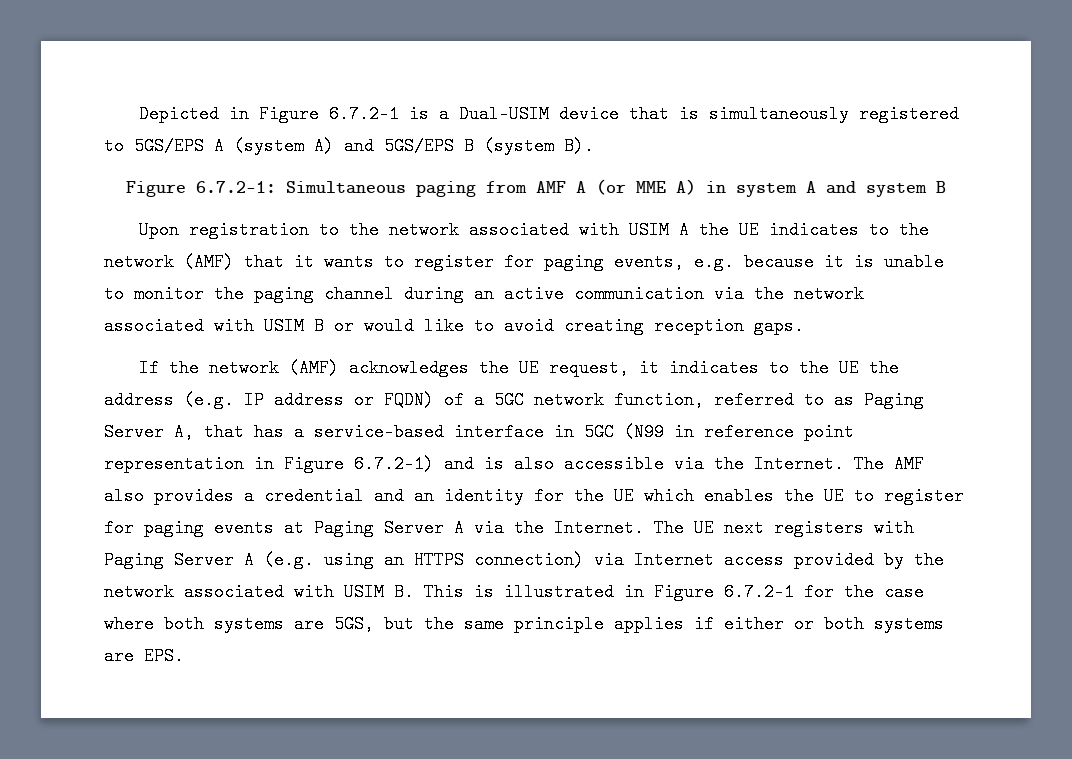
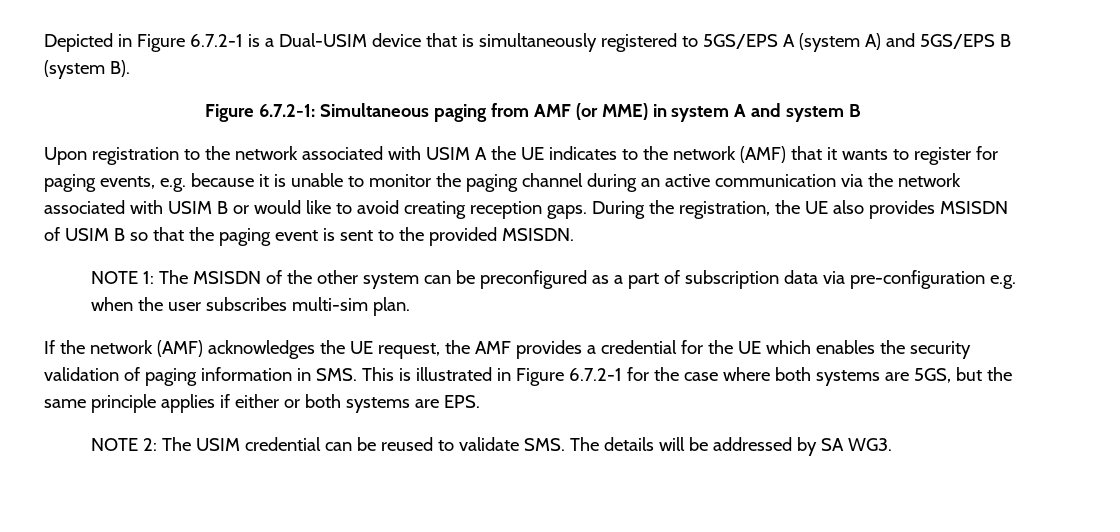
[576,179,696,195] A (or MME A) -> [575,103,648,120] (or MME)
(804, 326) none -> [591,200,1008,219] [44,227,574,246] [91,270,1017,289] [91,297,411,316] During the registration, the UE also provides MSISDN of USIM B so that the paging event is sent to the provided MSISDN. // NOTE 1: The MSISDN of the other system can be preconfigured as a part of subscription data via pre-configuration e.g. when the user subscribes multi-sim plan.
[639,359,900,377] [104,391,924,409] [104,423,854,441] [104,455,924,473] [104,487,524,505] it indicates to the UE the address (e.g. IP address or FQDN) of a 5GC network function, referred to as Paging Server A, that has a service-based interface in 5GC (N99 in reference point representation in Figure 6.7.2-1) and is also accessible via the Internet. The AMF also provides a credential and an identity -> [444,340,677,359] the AMF provides a credential
[824,487,964,505] [104,519,914,537] [104,551,944,569] [104,583,414,601] UE to register for paging events at Paging Server A via the Internet. The UE next registers with Paging Server A (e.g. using an HTTPS connection) via Internet access provided by the network associated with USIM B. -> [909,341,971,359] [44,367,357,386] security validation of paging information in SMS.
(184, 656) none -> [91,437,893,456] // NOTE 2: The USIM credential can be reused to validate SMS. The details will be addressed by SA WG3.

